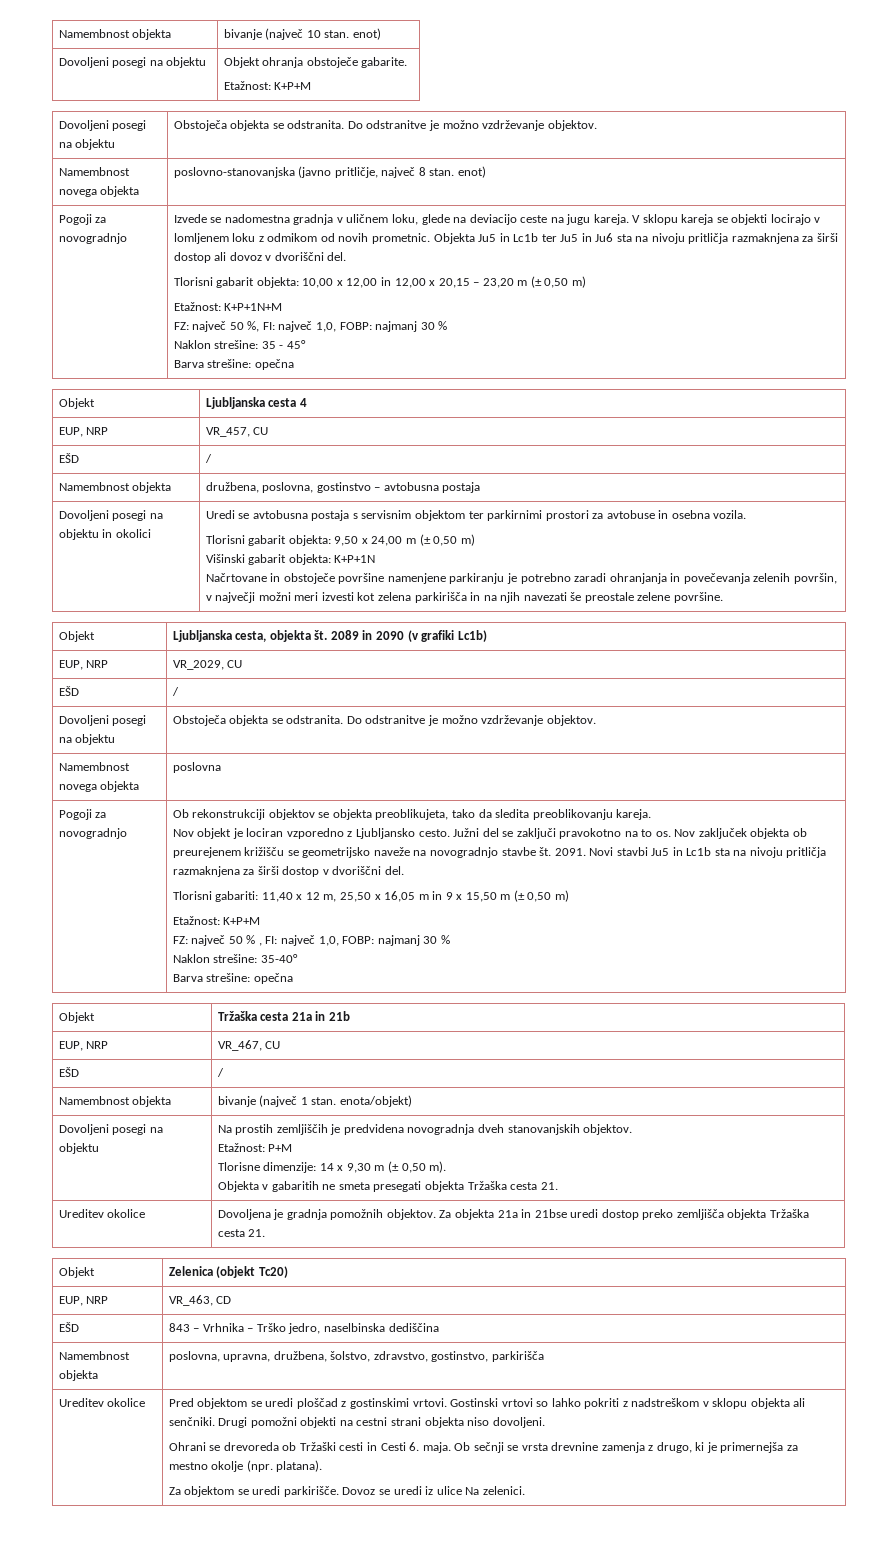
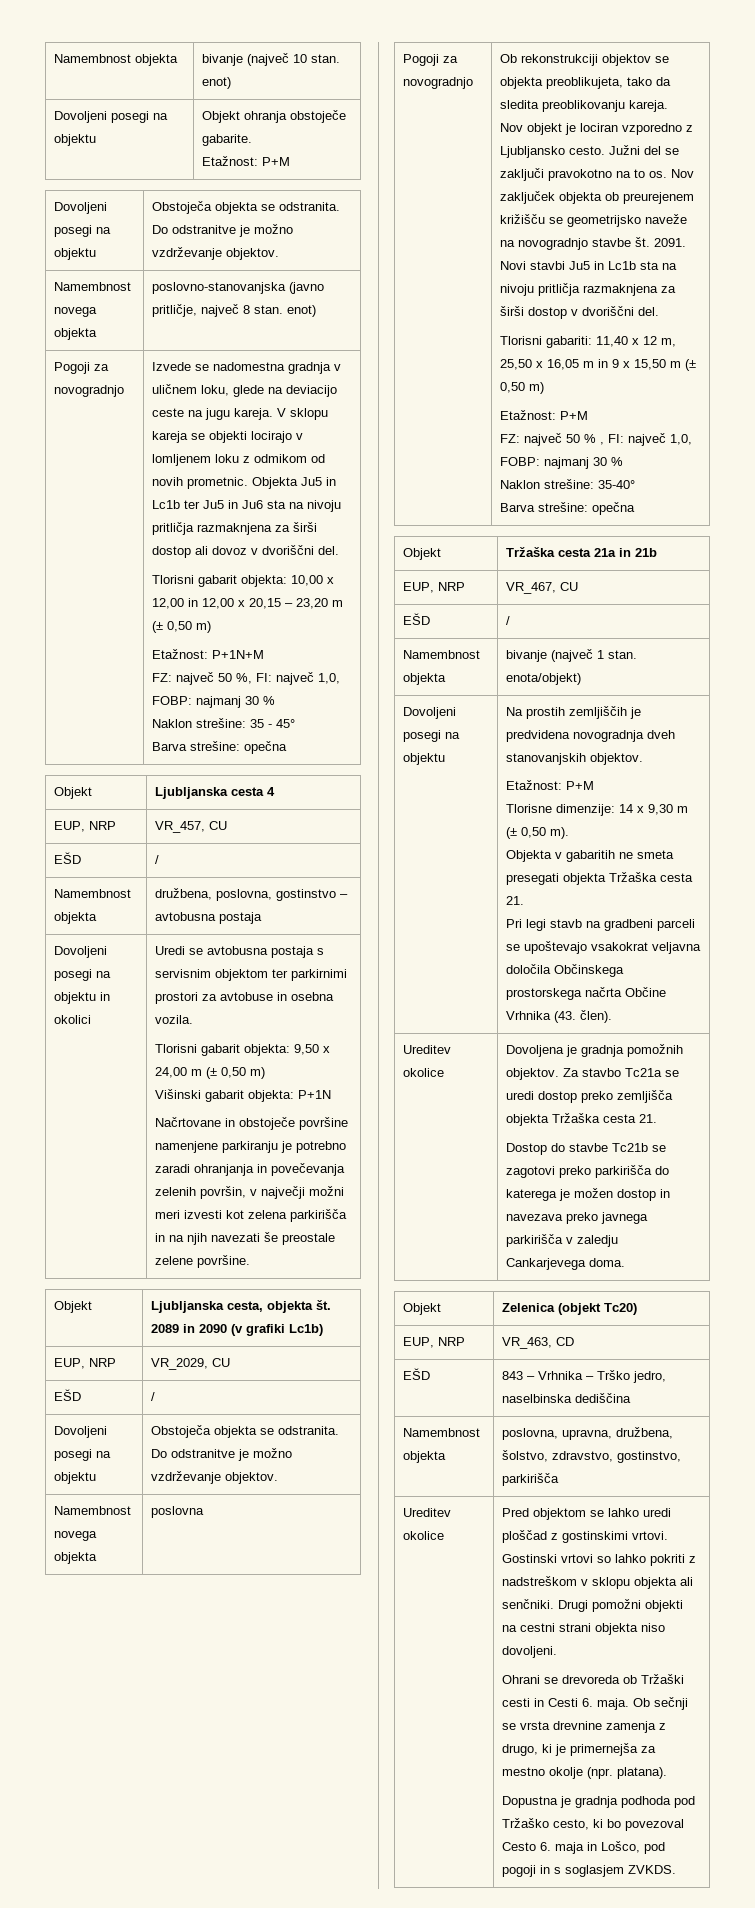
[274,82,312,90] K+P+M -> [262,157,291,166] P+M
[224,303,283,311] K+P+1N+M -> [212,650,265,659] P+1N+M
[334,555,376,563] K+P+1N -> [298,1090,332,1099] P+1N
[223,917,261,925] K+P+M -> [560,411,589,420] P+M
(558, 1186) none -> [506,919,696,931] [506,941,702,954] [506,964,625,977] [506,987,667,1000] [506,1010,613,1023] // Pri legi stavb na gradbeni parceli se upoštevajo vsakokrat veljavna določila Občinskega prostorskega načrta Občine Vrhnika (43. člen).
[454,1209,567,1220] objekta 21a in 21bse -> [582,1068,680,1077] stavbo Tc21a se
(266, 1233) none -> [506,1143,667,1155] [506,1165,670,1178] [506,1188,671,1201] [506,1212,649,1224] [506,1234,619,1247] [506,1258,626,1270] // Dostop do stavbe Tc21b se zagotovi preko parkirišča do katerega je možen dostop in navezava preko javnega parkirišča v zaledju Cankarjevega doma.
(262, 1404) none -> [608,1508,640,1517] lahko
[168,1486,525,1497] Za objektom se uredi parkirišče. Dovoz se uredi iz ulice Na zelenici. -> [502,1796,696,1808] [502,1818,685,1831] [502,1841,666,1854] [502,1865,677,1877] Dopustna je gradnja podhoda pod Tržaško cesto, ki bo povezoval Cesto 6. maja in Lošco, pod pogoji in s soglasjem ZVKDS.

